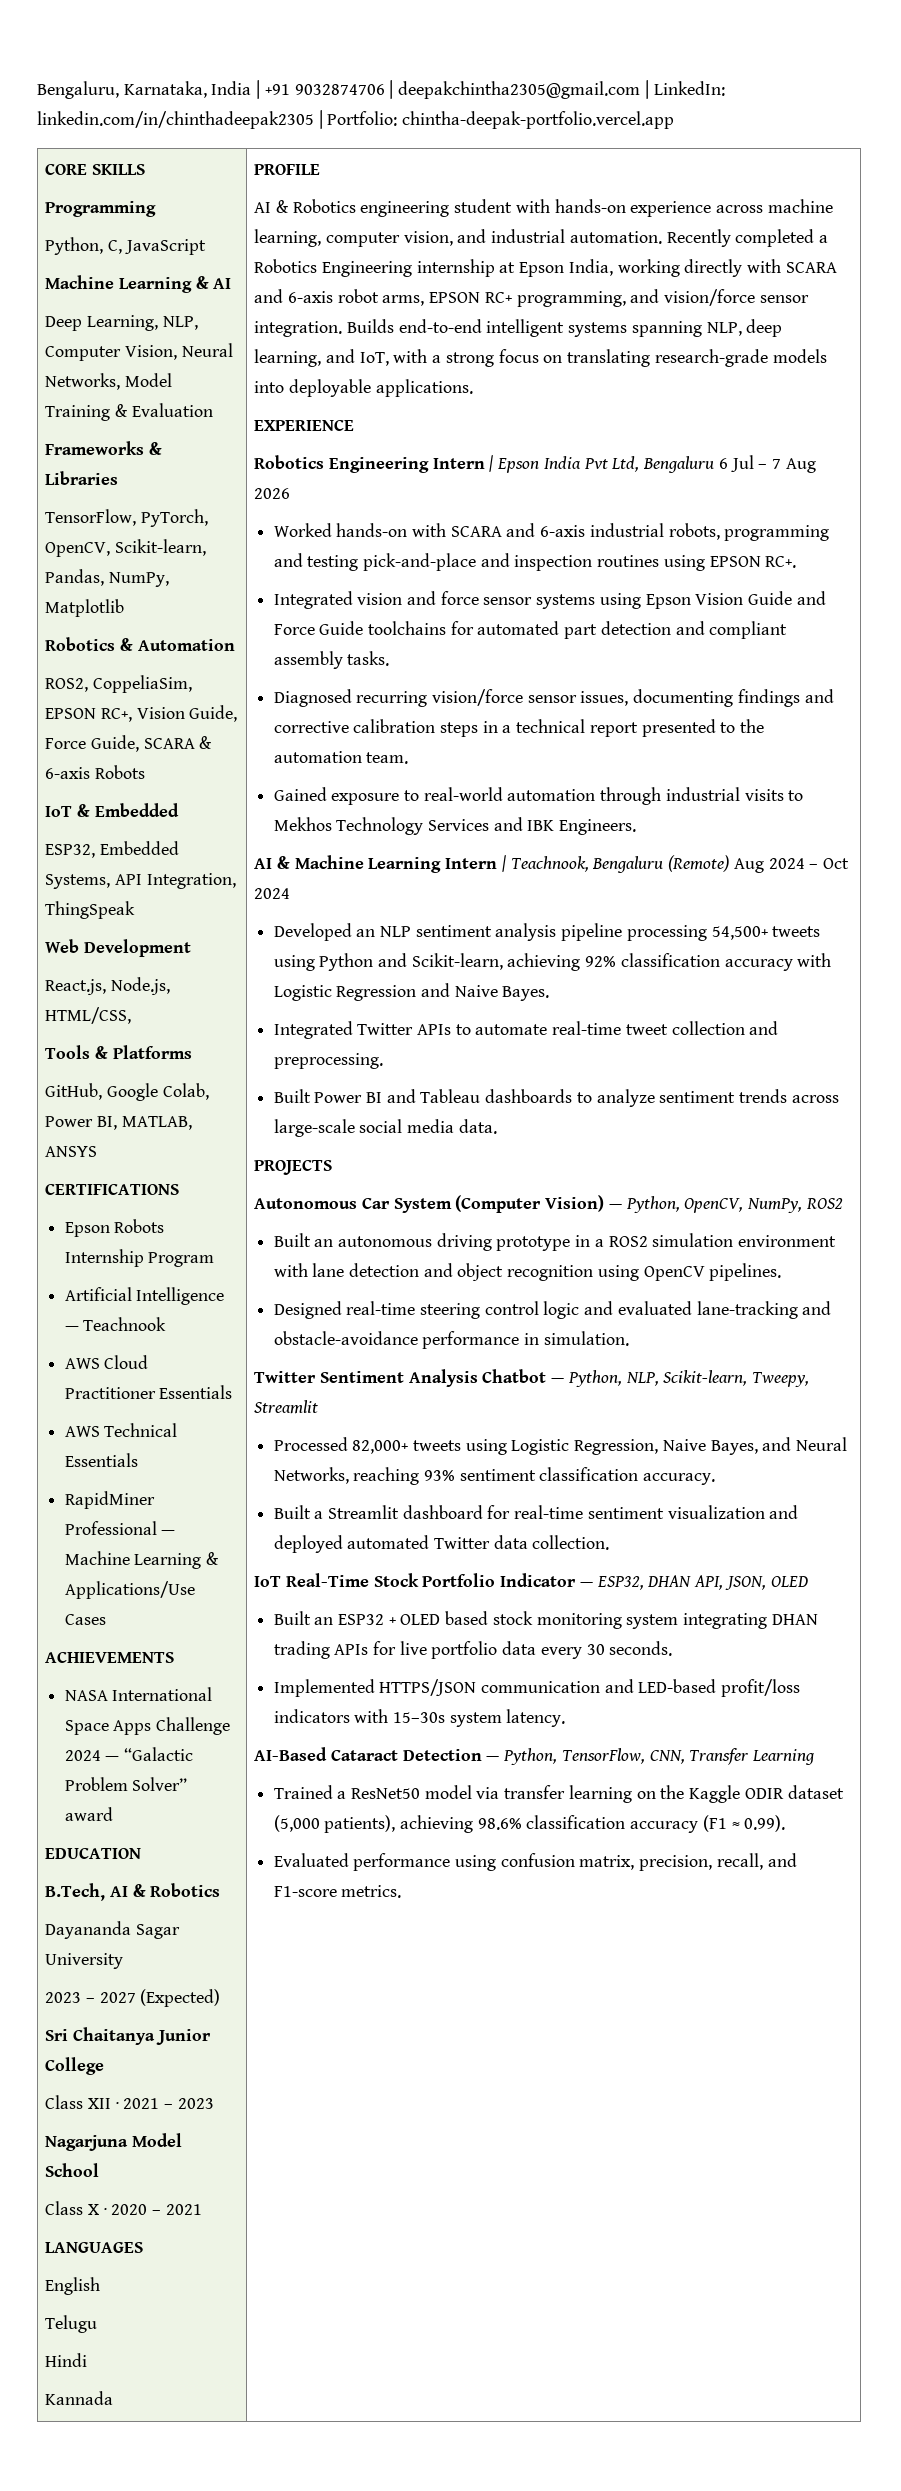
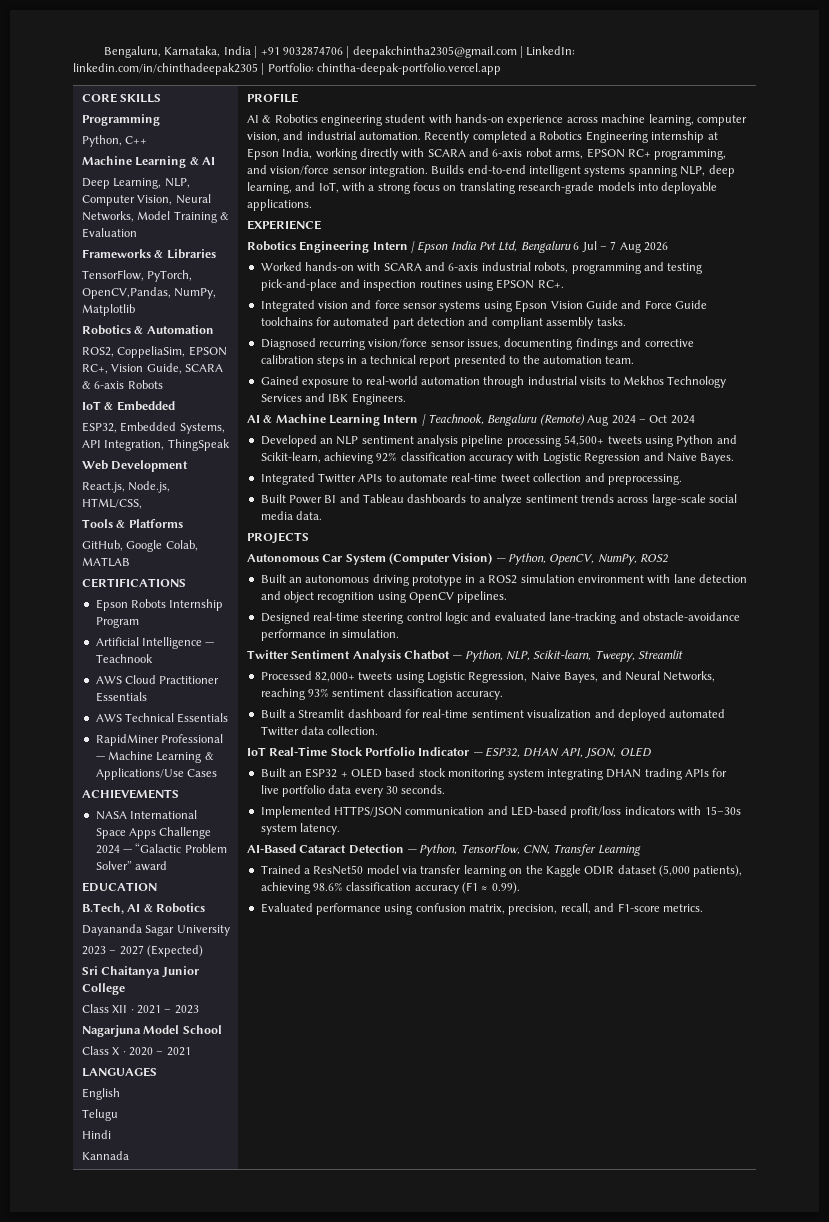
[108,239,206,255] C, JavaScript -> [125,136,148,144] C++
[45,539,207,557] [45,569,105,586] OpenCV, Scikit-learn, Pandas, -> [81,287,171,299] OpenCV,Pandas,
[45,735,140,752] Force Guide, -> (182, 368) none
[45,1116,192,1130] [45,1146,98,1157] Power BI, MATLAB, ANSYS -> [81,557,130,567] MATLAB

